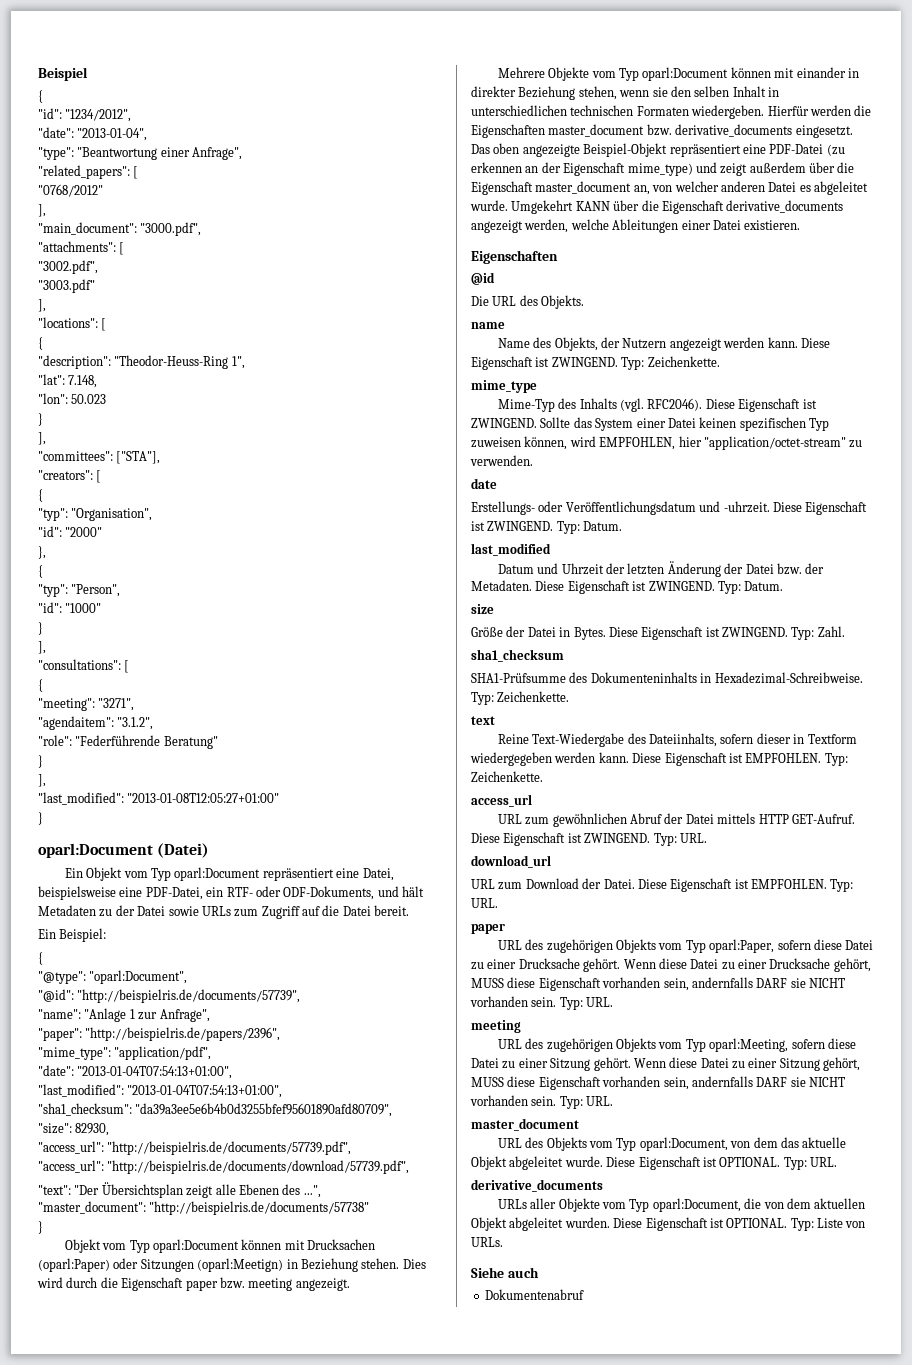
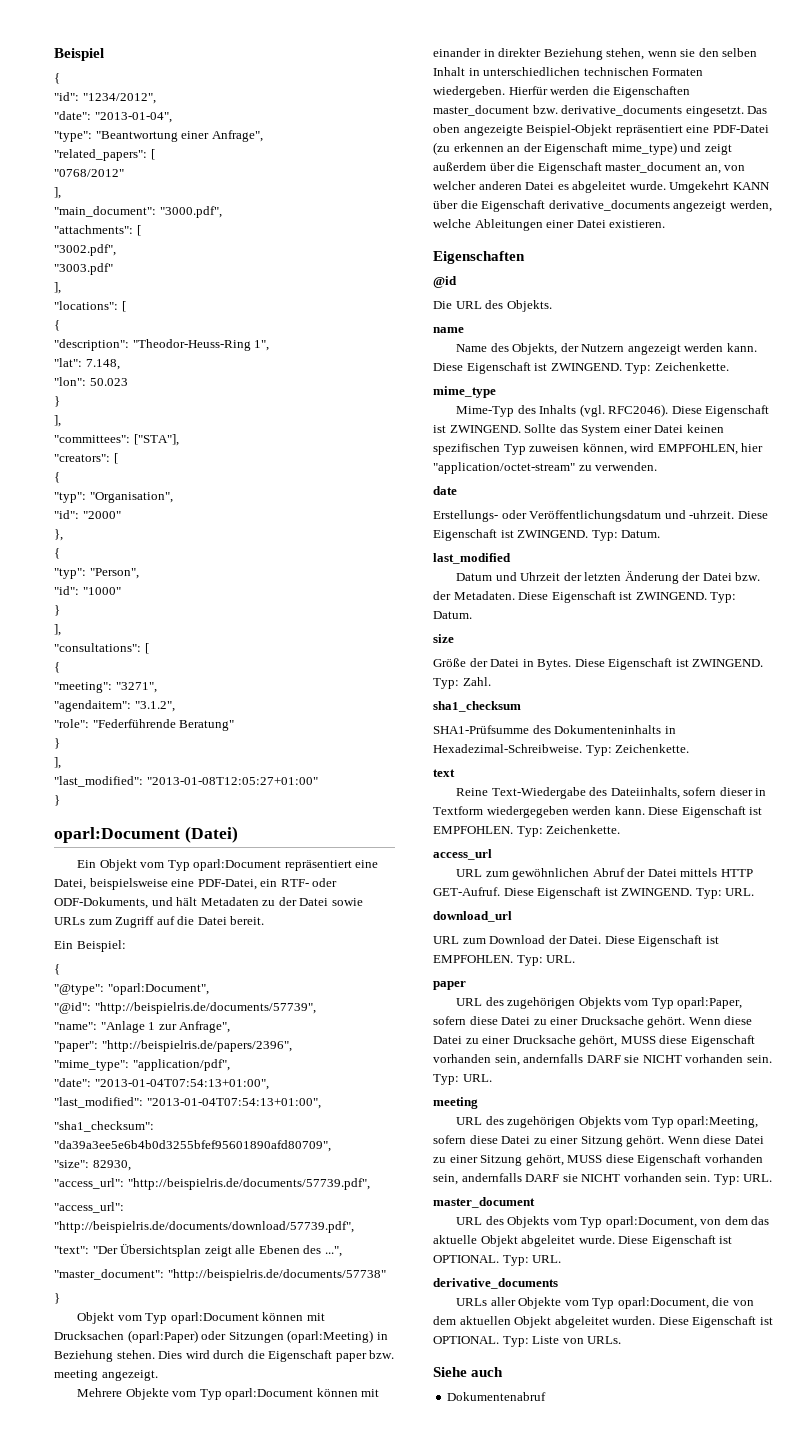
[197,1258,284,1272] (oparl:Meetign) -> [287,1330,374,1343] (oparl:Meeting)

